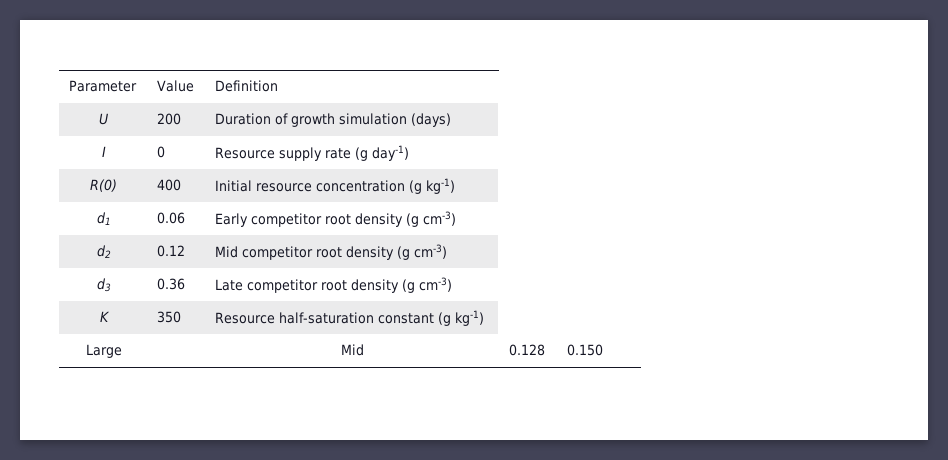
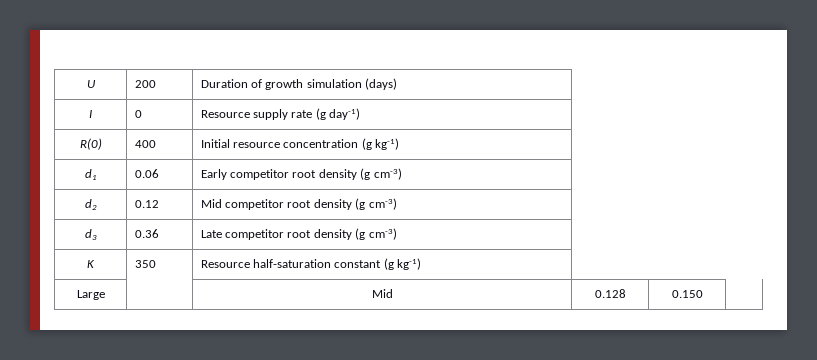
[69,80,138,92] [157,80,195,92] [215,80,279,92] Parameter | Value | Definition // -> (86, 84) none

